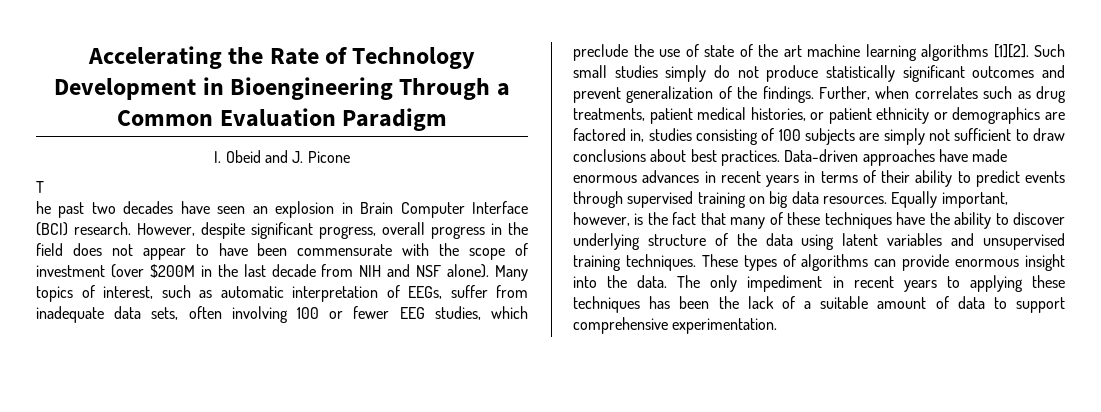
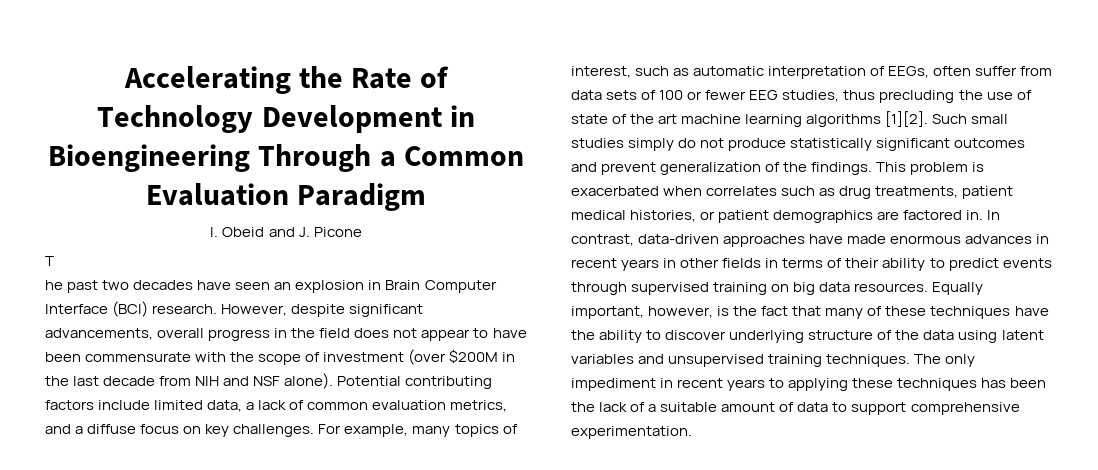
[319,226,376,239] progress, -> [45,328,153,340] advancements,
[495,265,528,281] Many -> [337,376,493,389] [45,400,508,412] [45,424,451,437] Potential contributing factors include limited data, a lack of common evaluation metrics, and a diffuse focus on key challenges. For example, many
(442, 292) none -> [933,66,972,76] often
[36,306,288,323] inadequate data sets, often involving -> [571,90,657,100] data sets of
[490,306,528,319] [573,44,628,61] which preclude -> [843,90,955,103] thus precluding
[819,86,871,100] Further, -> [876,162,985,175] [571,186,659,196] This problem is exacerbated
[876,107,948,124] ethnicity or -> (770, 216) none
[630,128,1065,145] [573,149,859,166] in, studies consisting of 100 subjects are simply not sufficient to draw conclusions about best practices. Data-driven -> [966,210,1001,220] [571,234,720,246] in. In contrast, data-driven
(816, 177) none -> [680,258,779,268] other fields in
[701,254,1065,271] [573,275,668,288] These types of algorithms can provide enormous insight into the data. -> (911, 360) none

